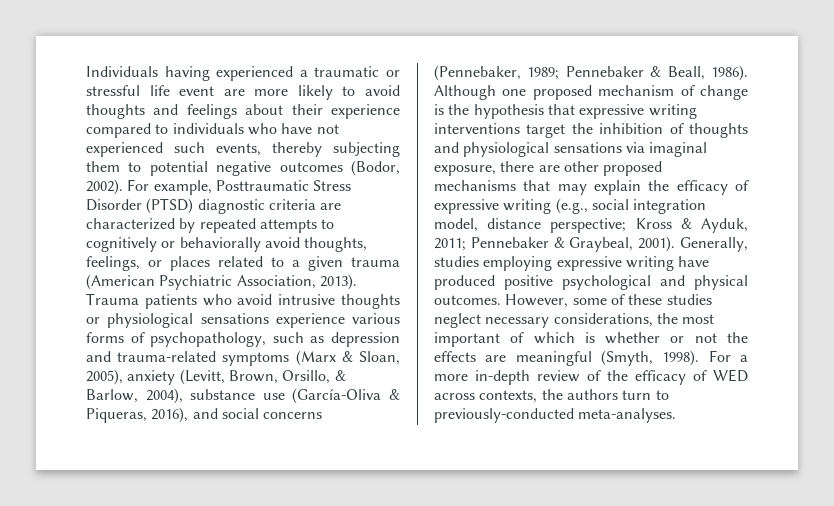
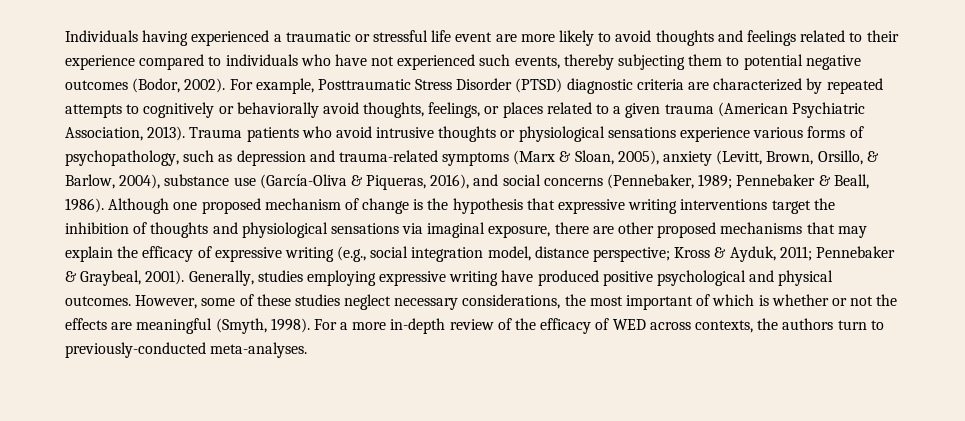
[245,104,284,115] about -> [800,30,863,42] related to

